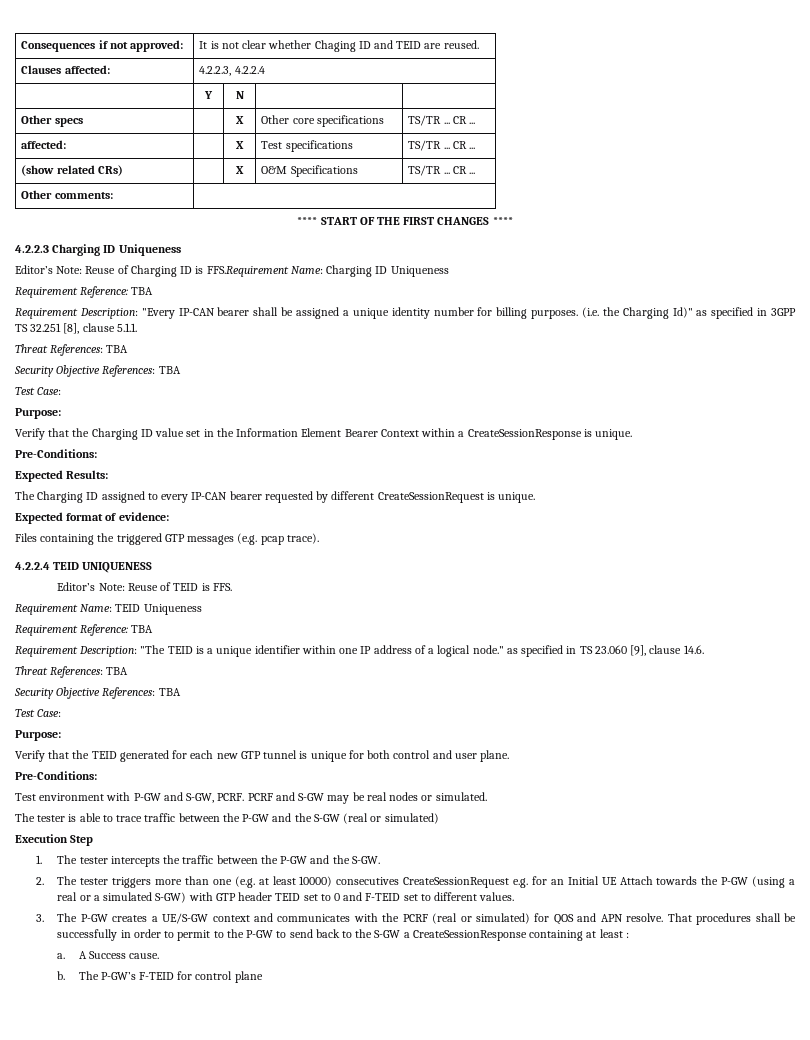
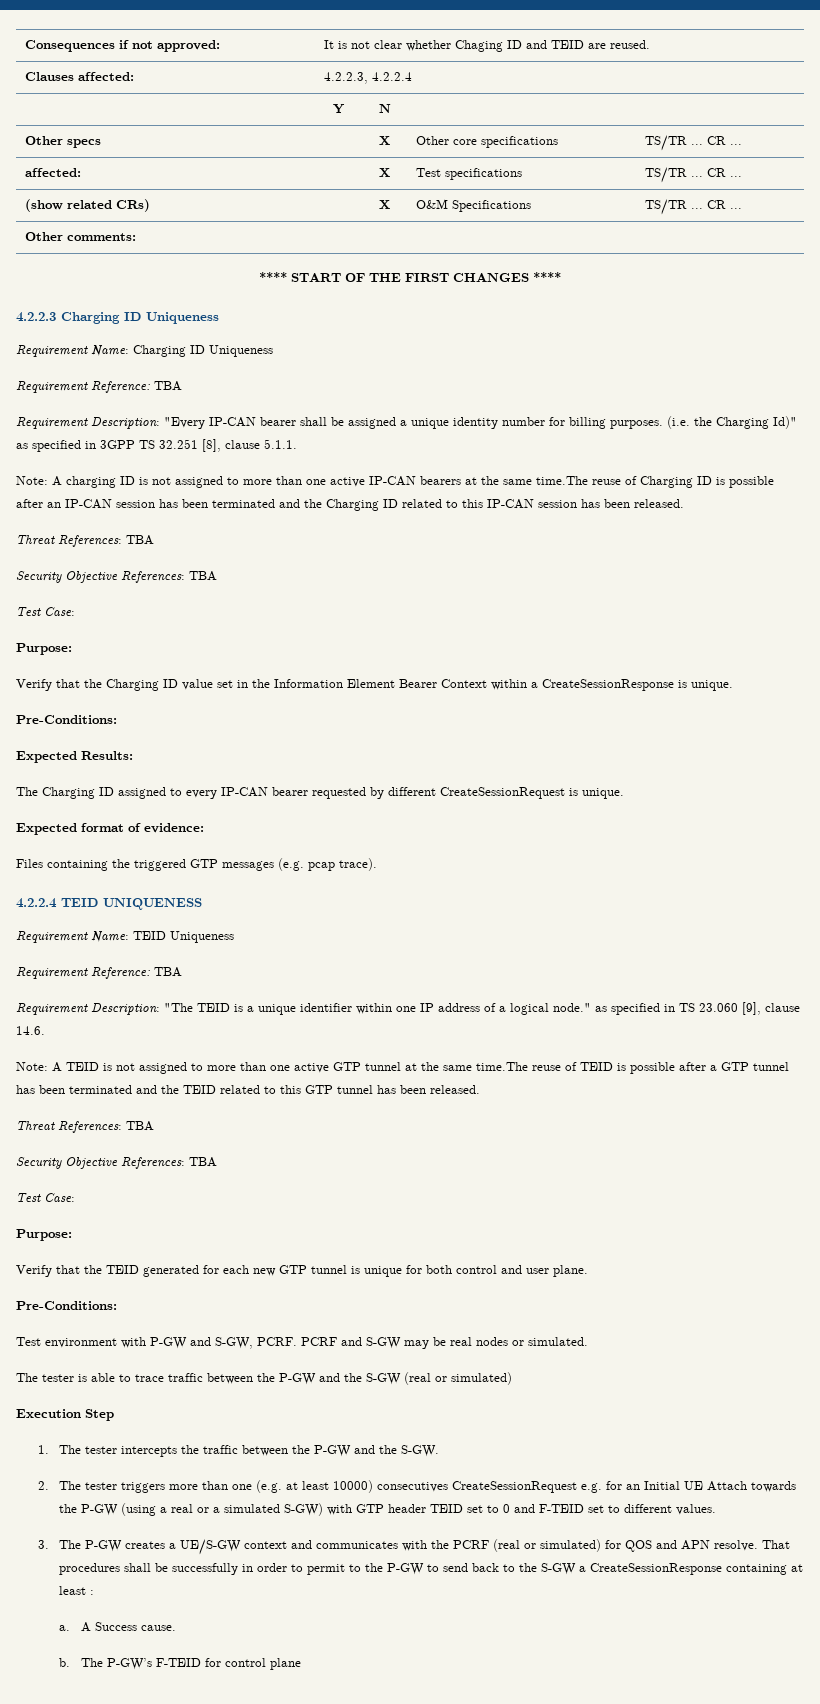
[15,265,289,277] Editor’s Note: Reuse of Charging ID is FFS.Requirement -> [16,345,88,357] Requirement
(137, 327) none -> [16,476,774,488] [16,499,684,511] // Note: A charging ID is not assigned to more than one active IP-CAN bearers at the same time.The reuse of Charging ID is possible after an IP-CAN session has been terminated and the Charging ID related to this IP-CAN session has been released.
[57,582,232,591] // Editor’s Note: Reuse of TEID is FFS. -> (202, 904) none
(704, 649) none -> [16,1062,789,1074] [16,1085,480,1094] // Note: A TEID is not assigned to more than one active GTP tunnel at the same time.The reuse of TEID is possible after a GTP tunnel has been terminated and the TEID related to this GTP tunnel has been released.

